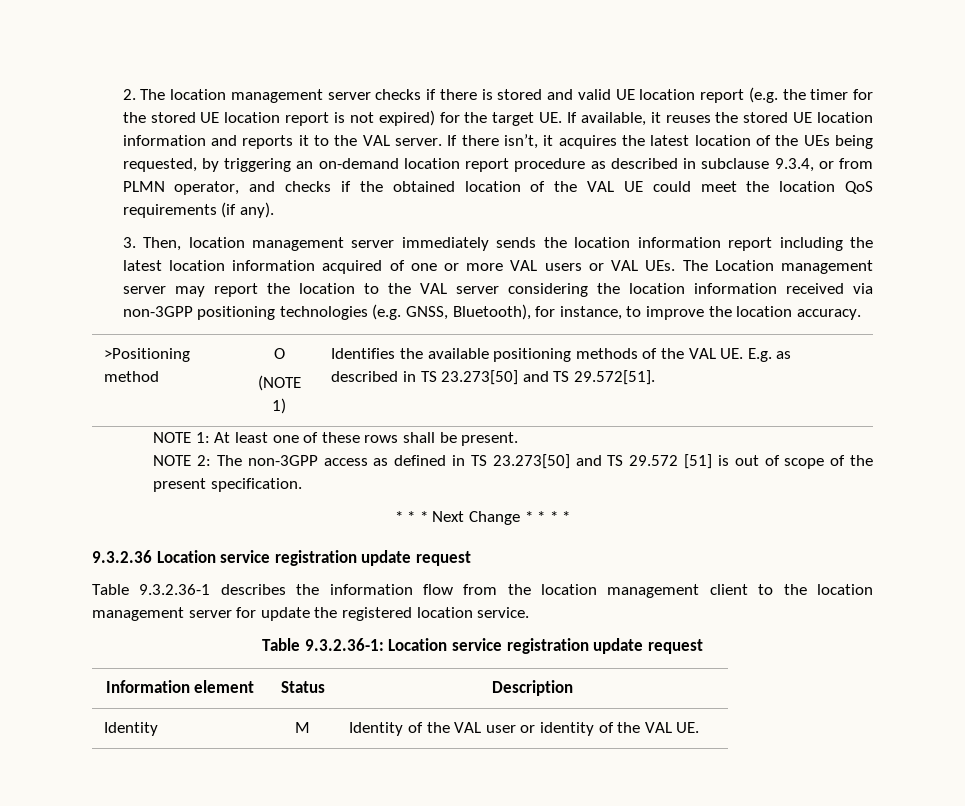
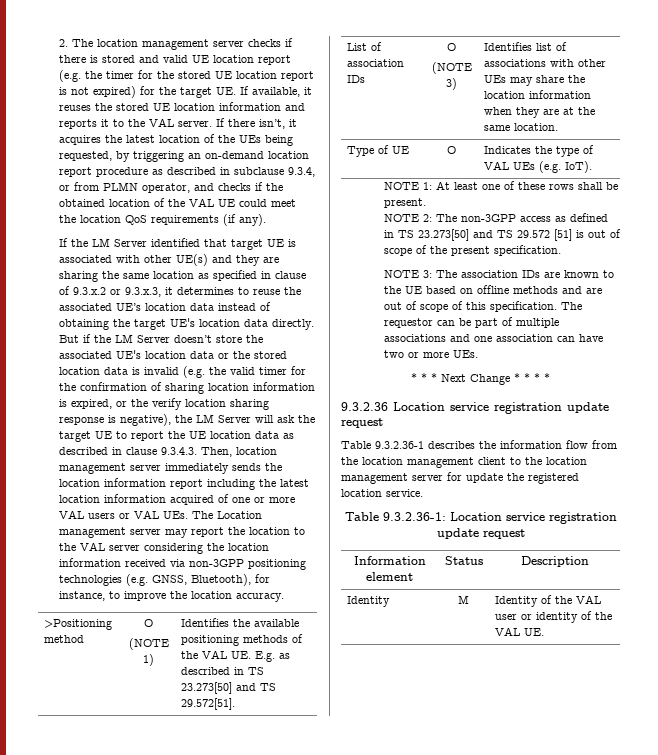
[122,237,136,248] 3. -> [59,238,297,250] [59,254,280,266] [59,270,307,282] [59,286,302,297] [59,302,272,311] [59,318,315,330] [59,334,264,343] [59,350,288,359] [59,366,307,378] [59,382,316,394] [59,398,270,410] [59,414,316,426] [59,431,295,442] [59,447,198,455] If the LM Server identified that target UE is associated with other UE(s) and they are sharing the same location as specified in clause of 9.3.x.2 or 9.3.x.3, it determines to reuse the associated UE’s location data instead of obtaining the target UE's location data directly. But if the LM Server doesn’t store the associated UE's location data or the stored location data is invalid (e.g. the valid timer for the confirmation of sharing location information is expired, or the verify location sharing response is negative), the LM Server will ask the target UE to report the UE location data as described in clause 9.3.4.3.
(655, 377) none -> [347,42,383,51] [347,59,405,67] [347,75,366,83] [447,43,456,51] [431,62,472,74] [446,78,457,90] [484,42,568,51] [484,59,607,67] [484,75,586,86] [484,90,592,99] [484,107,596,118] [484,123,559,131] [347,145,410,157] [447,146,456,154] [484,145,595,157] [484,161,593,173] // List of association IDs | O // (NOTE 3) | Identifies list of associations with other UEs may share the location information when they are at the same location. // Type of UE | O | Indicates the type of VAL UEs (e.g. IoT).
(302, 485) none -> [383,270,614,278] [383,285,602,294] [383,301,582,312] [383,317,559,328] [383,334,603,342] [383,350,478,358] // NOTE 3: The association IDs are known to the UE based on offline methods and are out of scope of this specification. The requestor can be part of multiple associations and one association can have two or more UEs.

